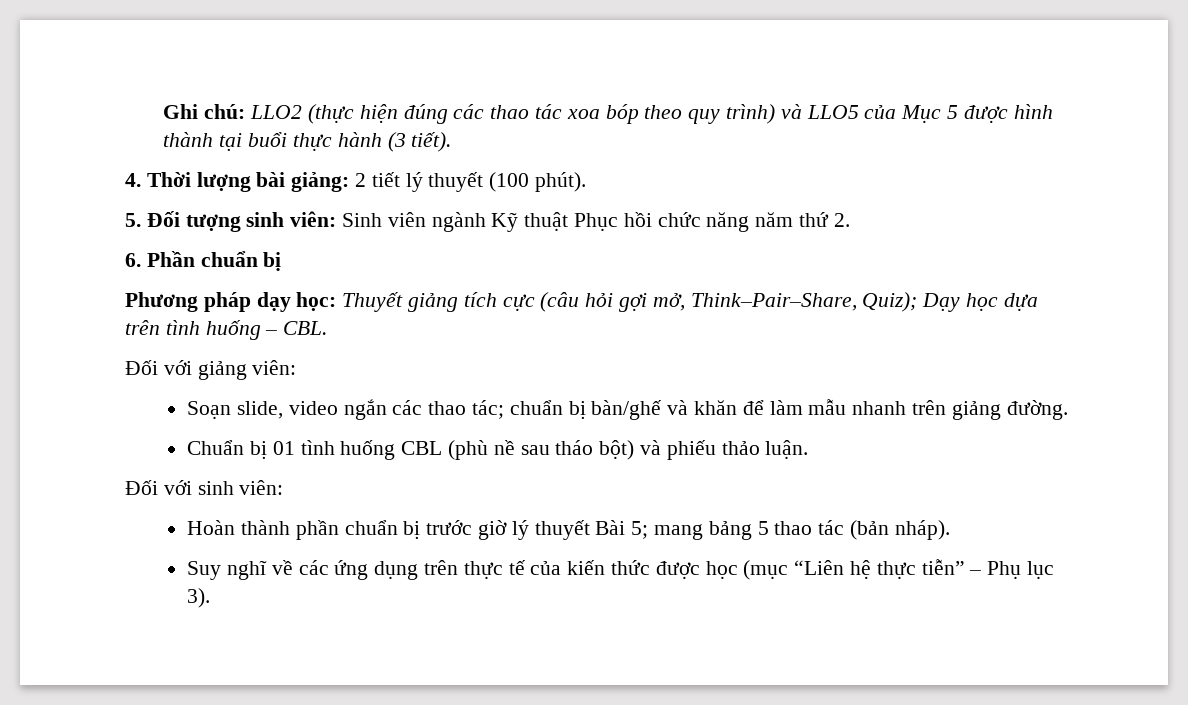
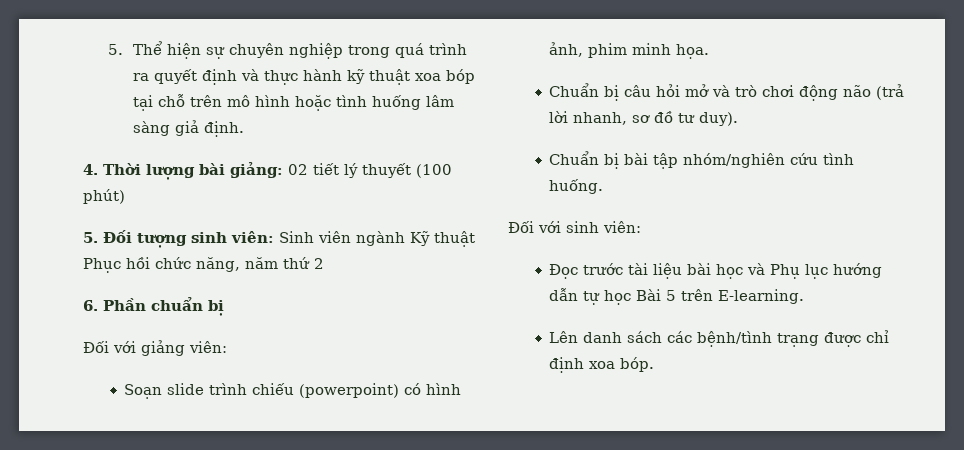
[163,104,1053,124] [163,132,452,152] Ghi chú: LLO2 (thực hiện đúng các thao tác xoa bóp theo quy trình) và LLO5 của Mục 5 được hình thành tại buổi thực hành (3 tiết). -> [107,41,467,59] [132,69,475,85] [132,94,454,111] [132,120,244,137] 5. Thể hiện sự chuyên nghiệp trong quá trình ra quyết định và thực hành kỹ thuật xoa bóp tại chỗ trên mô hình hoặc tình huống lâm sàng giả định.
[355,173,367,187] 2 -> [288,164,308,175] 02
[535,172,587,192] phút). -> [83,189,125,204] phút)
[706,212,750,232] năng -> [196,257,240,272] năng,
[833,213,850,227] 2. -> [314,258,324,269] 2
[125,292,1038,312] [125,320,328,340] // Phương pháp dạy học: Thuyết giảng tích cực (câu hỏi gợi mở, Think–Pair–Share, Quiz); Dạy học dựa trên tình huống – CBL. -> (224, 308) none
[236,399,1068,420] [187,440,809,460] [125,480,284,495] [187,520,950,540] [187,559,1055,580] [187,588,211,608] slide, video ngắn các thao tác; chuẩn bị bàn/ghế và khăn để làm mẫu nhanh trên giảng đường. // Chuẩn bị 01 tình huống CBL (phù nề sau tháo bột) và phiếu thảo luận. // Đối với sinh viên: // Hoàn thành phần chuẩn bị trước giờ lý thuyết Bài 5; mang bảng 5 thao tác (bản nháp). // Suy nghĩ về các ứng dụng trên thực tế của kiến thức được học (mục “Liên hệ thực tiễn” – Phụ lục 3). -> [167,383,462,398] [549,42,710,59] [549,83,905,101] [549,111,739,126] [549,151,855,169] [549,179,604,194] [508,221,641,233] [549,263,883,279] [549,288,805,305] [549,330,890,347] [549,357,655,373] slide trình chiếu (powerpoint) có hình ảnh, phim minh họa. // Chuẩn bị câu hỏi mở và trò chơi động não (trả lời nhanh, sơ đồ tư duy). // Chuẩn bị bài tập nhóm/nghiên cứu tình huống. // Đối với sinh viên: // Đọc trước tài liệu bài học và Phụ lục hướng dẫn tự học Bài 5 trên E-learning. // Lên danh sách các bệnh/tình trạng được chỉ định xoa bóp.

